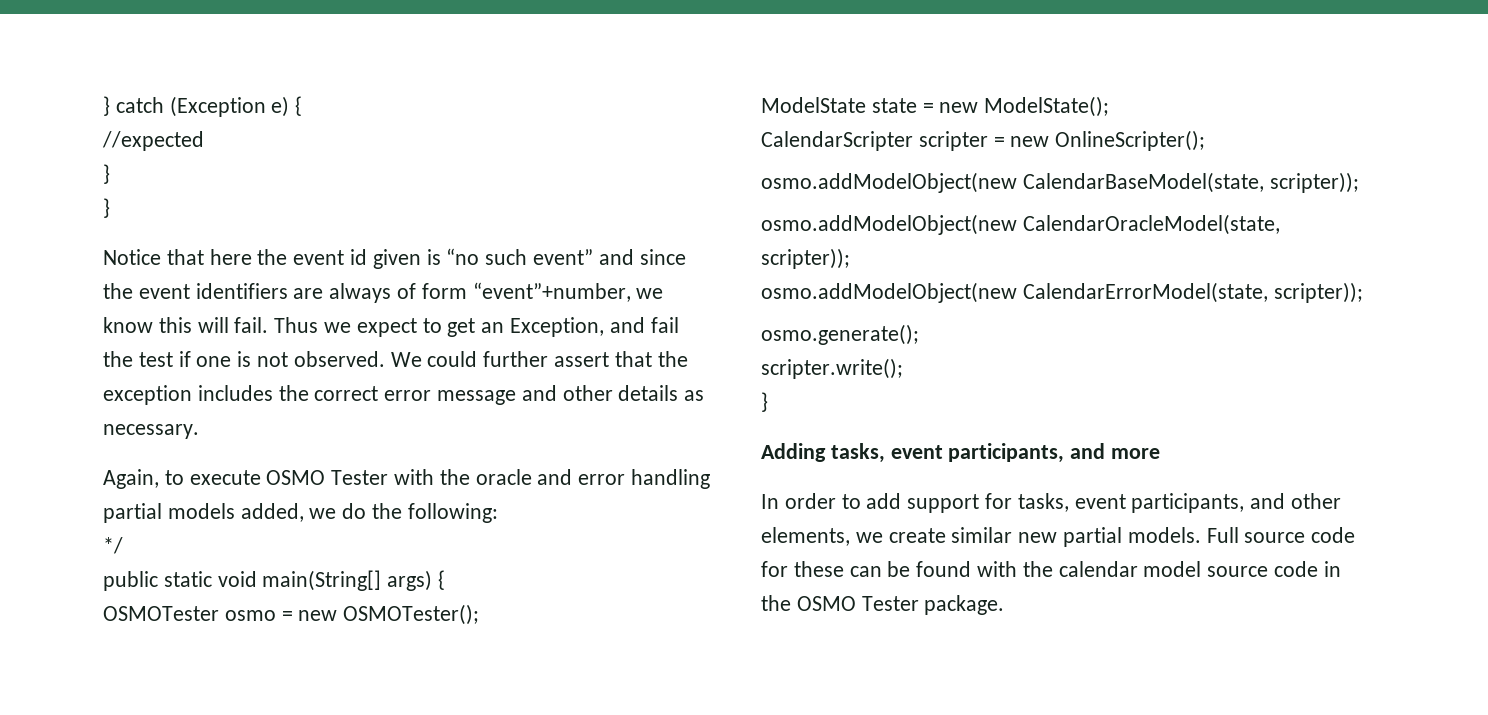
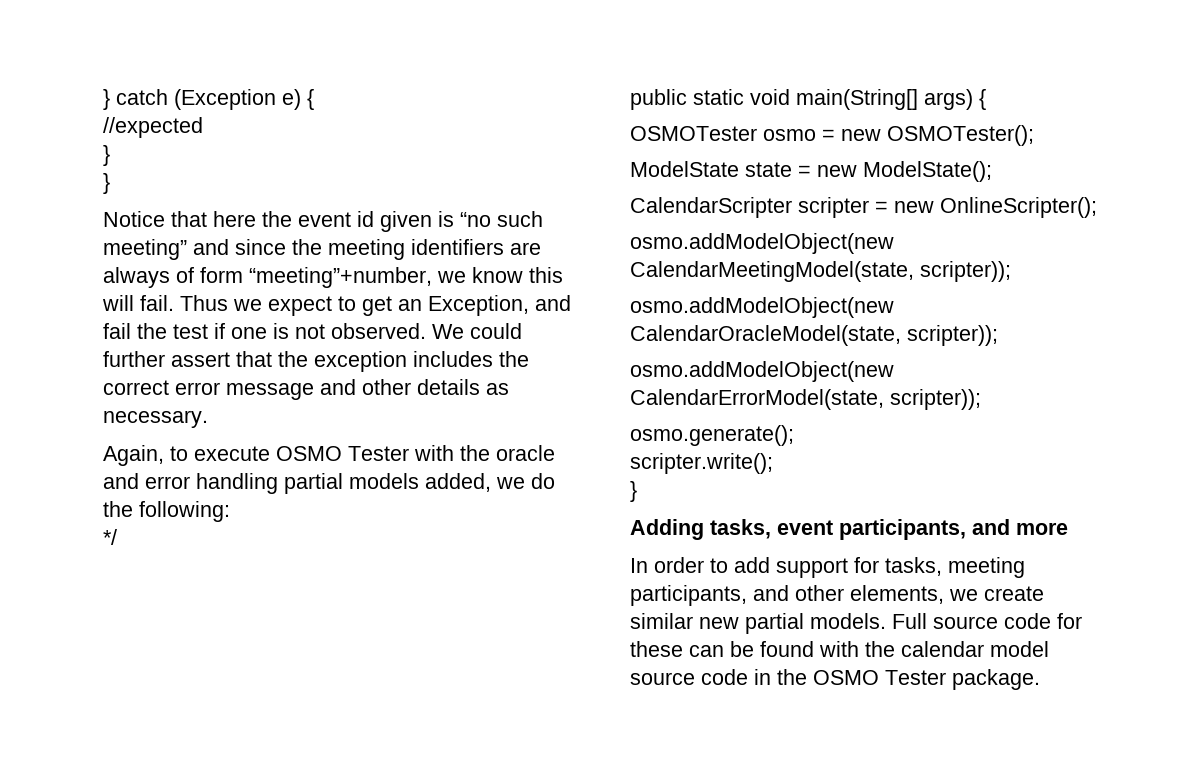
[533,249,594,265] event” -> [103,239,187,260] meeting”
[138,284,190,299] event -> [328,239,405,260] meeting
[472,282,631,302] “event”+number, -> [249,267,432,288] “meeting”+number,
[1022,172,1264,193] CalendarBaseModel(state, -> [630,261,914,282] CalendarMeetingModel(state,
[1074,494,1126,509] event -> [948,557,1025,578] meeting

